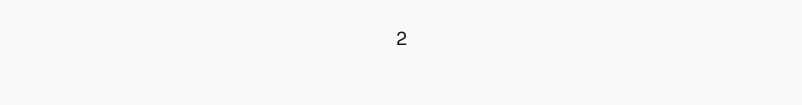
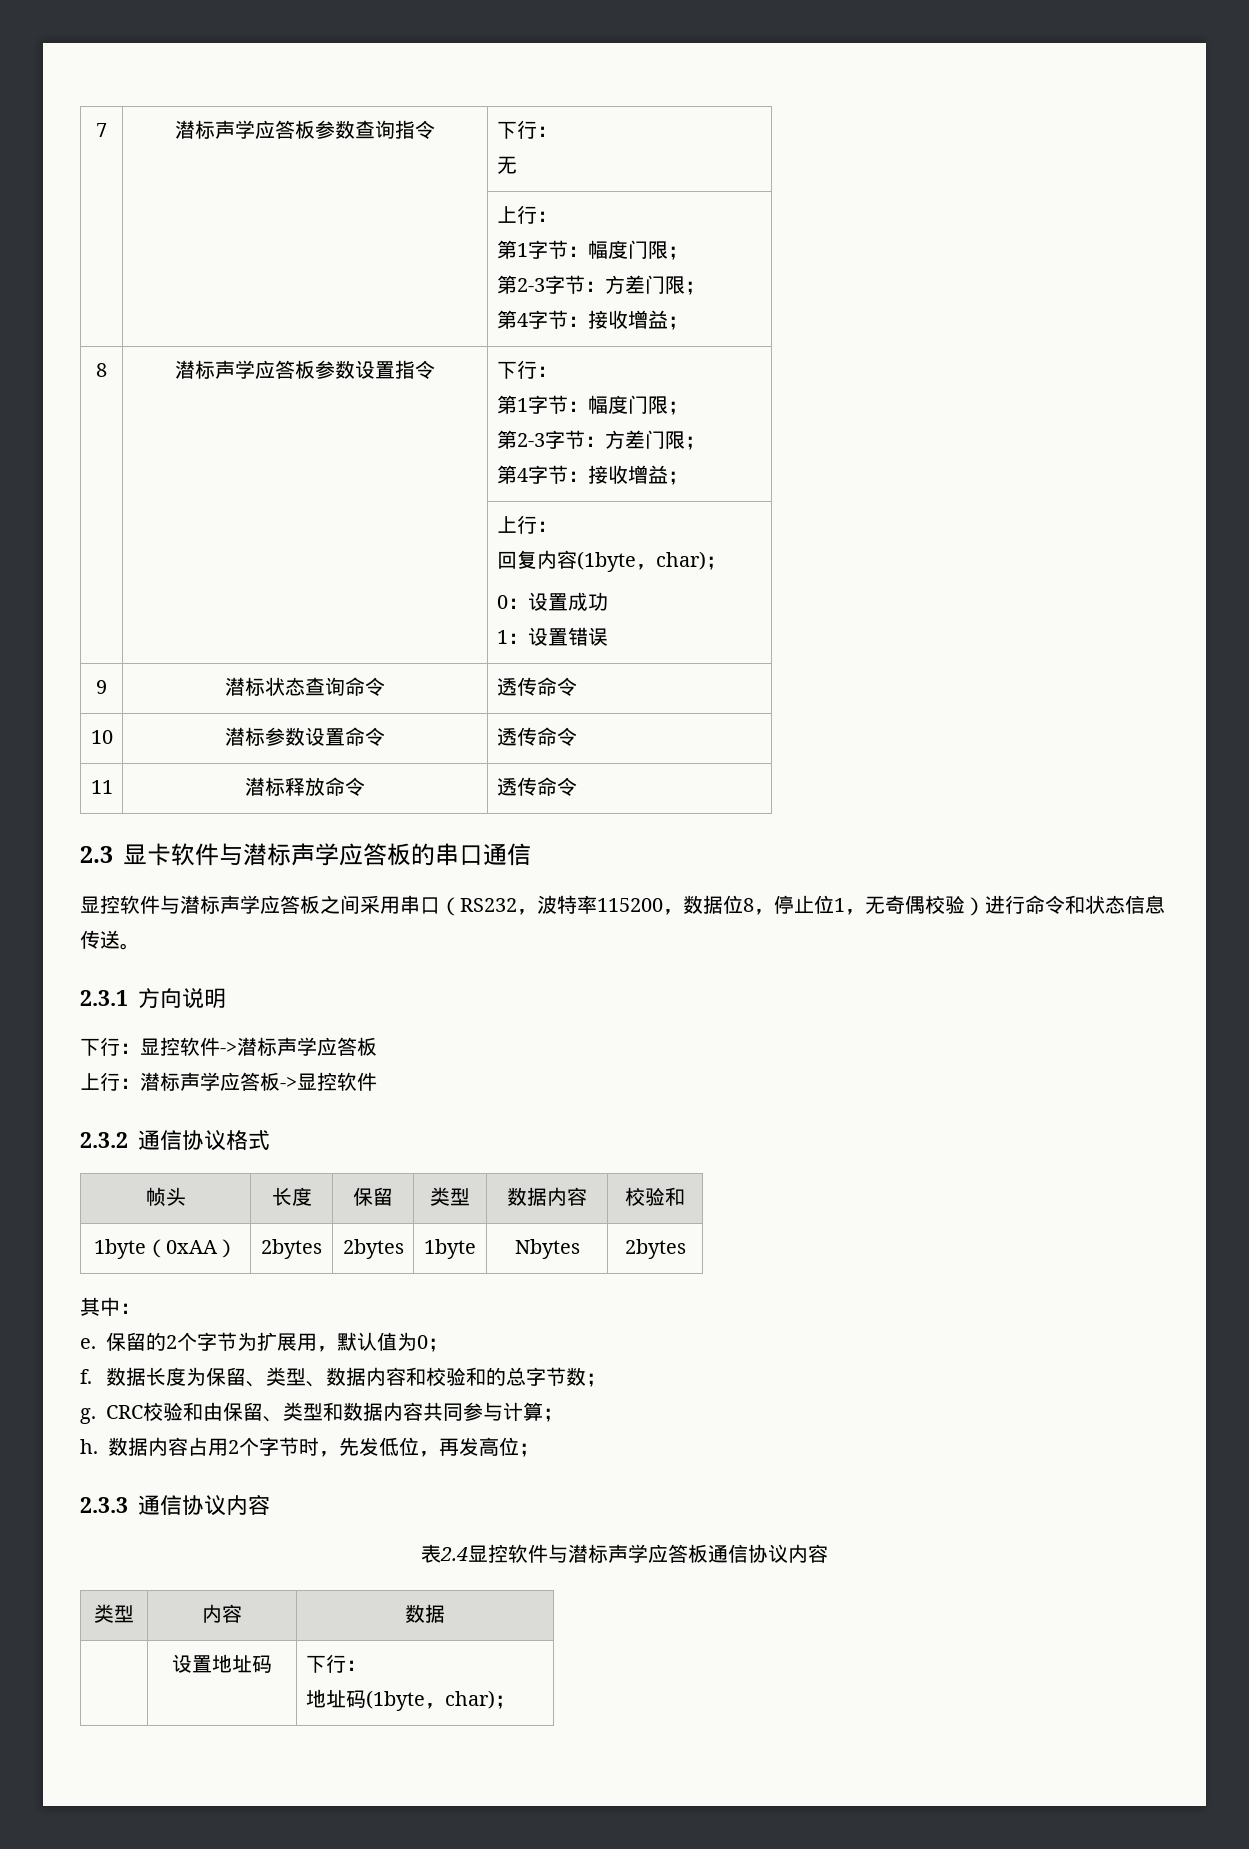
[395,31,407,45] 2 -> [96,123,107,137] [175,120,435,139] [496,120,557,139] [496,156,517,174] [496,205,557,224] [496,240,688,260] [496,275,705,295] [496,310,688,330] [96,363,107,377] [175,360,435,379] [496,360,557,379] [496,395,688,415] [496,430,705,450] [496,465,688,485] [496,515,557,534] [496,550,726,572] [496,592,608,611] [496,627,608,646] [96,680,107,694] [225,677,385,696] [496,677,577,696] [90,730,113,744] [225,727,385,746] [496,727,577,746] [90,780,113,794] [245,777,365,796] [496,777,577,796] [80,843,531,866] [80,895,1165,916] [80,930,140,950] [80,988,226,1009] [80,1037,377,1056] [80,1072,377,1091] [80,1130,270,1151] [145,1187,186,1207] [271,1187,312,1206] [353,1187,393,1206] [430,1187,470,1206] [507,1187,587,1206] [624,1187,685,1206] [94,1239,237,1259] [261,1239,322,1259] [342,1239,404,1259] [424,1239,476,1259] [514,1239,580,1259] [624,1239,686,1259] [80,1297,140,1316] [80,1332,449,1352] [80,1367,607,1387] [80,1402,564,1424] [80,1437,539,1457] [80,1495,270,1516] [421,1544,828,1563] [94,1604,134,1623] [202,1604,242,1623] [405,1604,445,1623] [172,1654,272,1673] [305,1654,366,1673] [305,1689,515,1711] 7 | 潜标声学应答板参数查询指令 | 下行： // 无 // | | 上行： // 第1字节：幅度门限； // 第2-3字节：方差门限； // 第4字节：接收增益； // 8 | 潜标声学应答板参数设置指令 | 下行： // 第1字节：幅度门限； // 第2-3字节：方差门限； // 第4字节：接收增益； // | | 上行： // 回复内容(1byte，char)； // 0：设置成功 // 1：设置错误 // 9 | 潜标状态查询命令 | 透传命令 // 10 | 潜标参数设置命令 | 透传命令 // 11 | 潜标释放命令 | 透传命令 // 2.3显卡软件与潜标声学应答板的串口通信 // 显控软件与潜标声学应答板之间采用串口（RS232，波特率115200，数据位8，停止位1，无奇偶校验）进行命令和状态信息传送。 // 2.3.1方向说明 // 下行：显控软件->潜标声学应答板 // 上行：潜标声学应答板->显控软件 // 2.3.2通信协议格式 // 帧头 | 长度 | 保留 | 类型 | 数据内容 | 校验和 // 1byte（0xAA） | 2bytes | 2bytes | 1byte | Nbytes | 2bytes // 其中： // e.保留的2个字节为扩展用，默认值为0； // f.数据长度为保留、类型、数据内容和校验和的总字节数； // g. CRC校验和由保留、类型和数据内容共同参与计算； // h.数据内容占用2个字节时，先发低位，再发高位； // 2.3.3通信协议内容 // 表2.4显控软件与潜标声学应答板通信协议内容 // 类型 | 内容 | 数据 // | 设置地址码 | 下行： // 地址码(1byte，char)；

